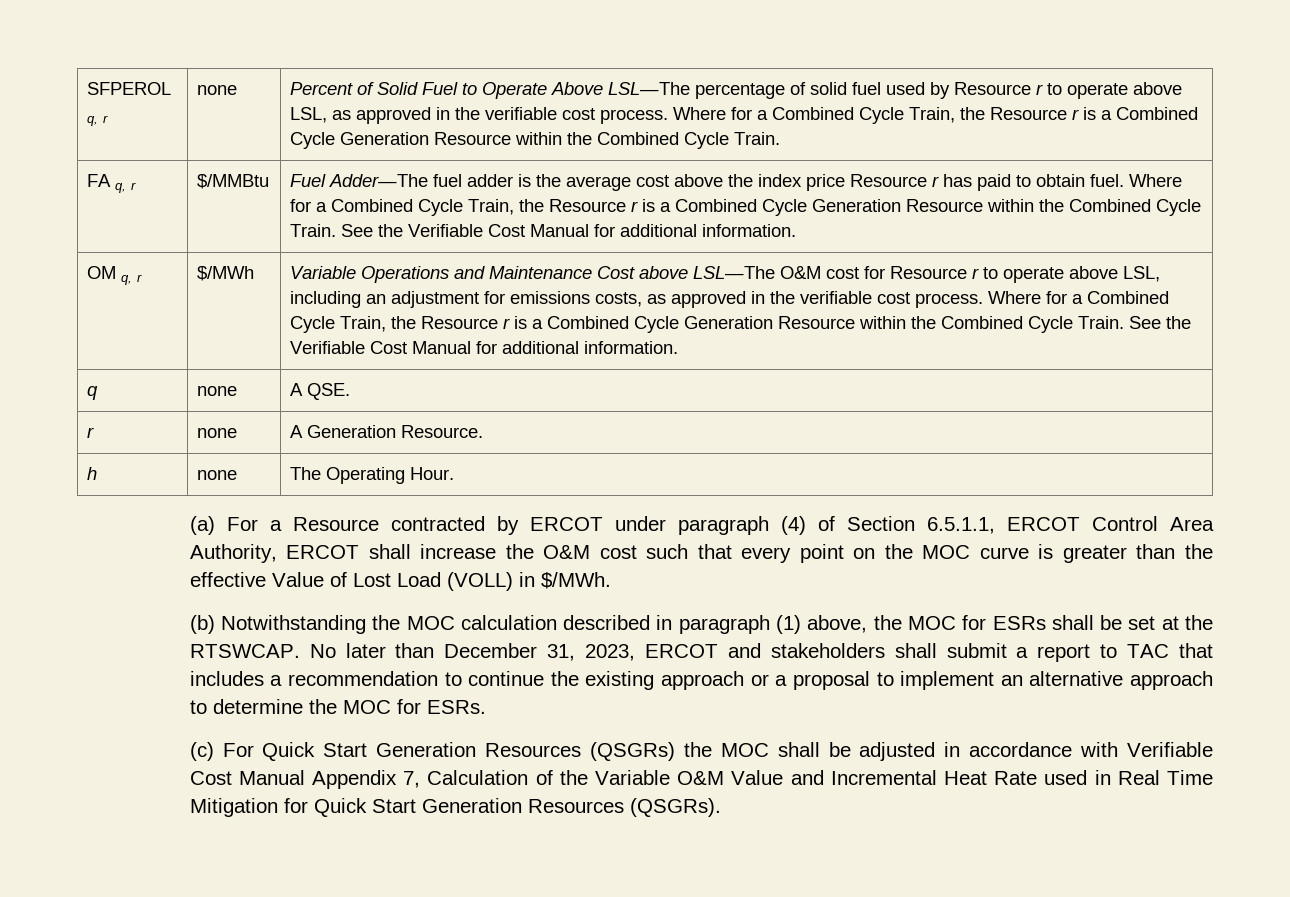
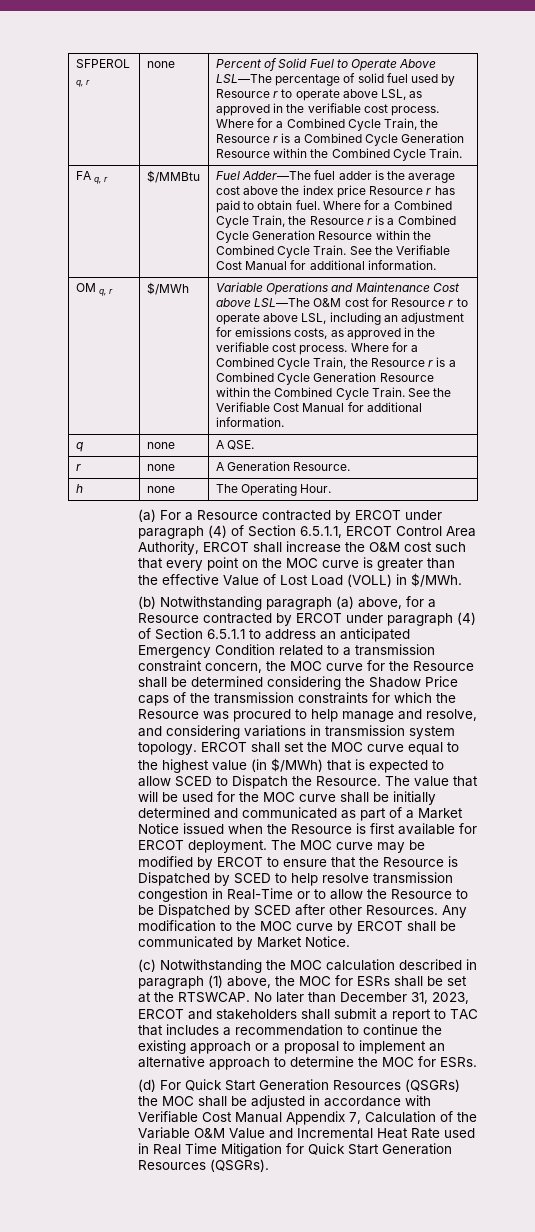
(367, 624) none -> [265,596,436,610] [137,612,476,626] [137,628,410,642] [137,644,435,658] [137,660,474,673] [137,676,458,690] [137,692,456,706] [137,709,477,722] [137,725,455,739] [137,742,459,755] [137,758,444,773] [137,775,478,789] [137,791,436,805] [137,807,463,821] [137,823,477,835] [137,840,425,853] [137,856,458,870] [137,872,453,886] [137,888,468,902] [137,904,467,918] [137,920,456,934] [137,936,350,950] [137,959,262,973] paragraph (a) above, for a Resource contracted by ERCOT under paragraph (4) of Section 6.5.1.1 to address an anticipated Emergency Condition related to a transmission constraint concern, the MOC curve for the Resource shall be determined considering the Shadow Price caps of the transmission constraints for which the Resource was procured to help manage and resolve, and considering variations in transmission system topology. ERCOT shall set the MOC curve equal to the highest value (in $/MWh) that is expected to allow SCED to Dispatch the Resource. The value that will be used for the MOC curve shall be initially determined and communicated as part of a Market Notice issued when the Resource is first available for ERCOT deployment. The MOC curve may be modified by ERCOT to ensure that the Resource is Dispatched by SCED to help resolve transmission congestion in Real-Time or to allow the Resource to be Dispatched by SCED after other Resources. Any modification to the MOC curve by ERCOT shall be communicated by Market Notice. // (c) Notwithstanding
[189,742,214,761] (c) -> [137,1079,156,1092] (d)

